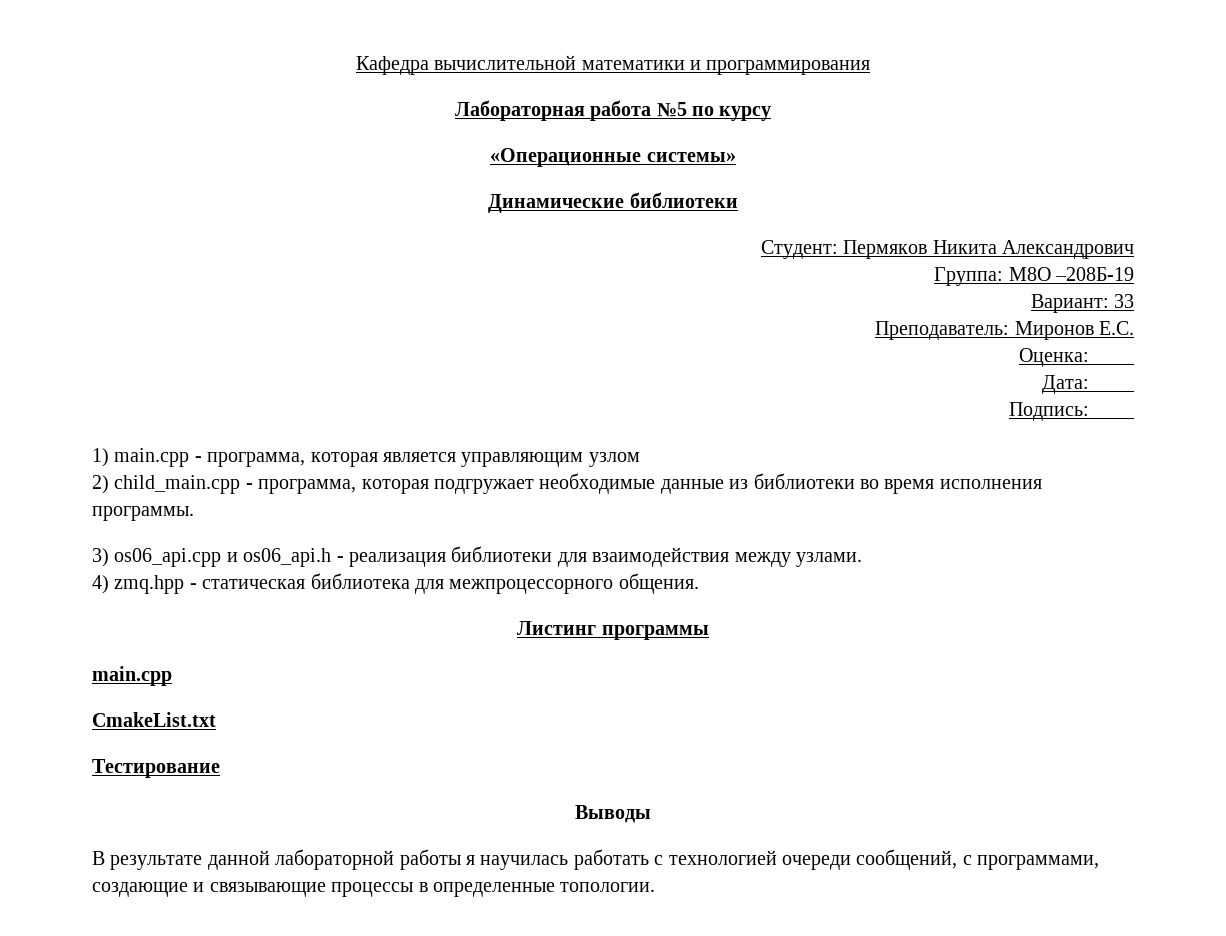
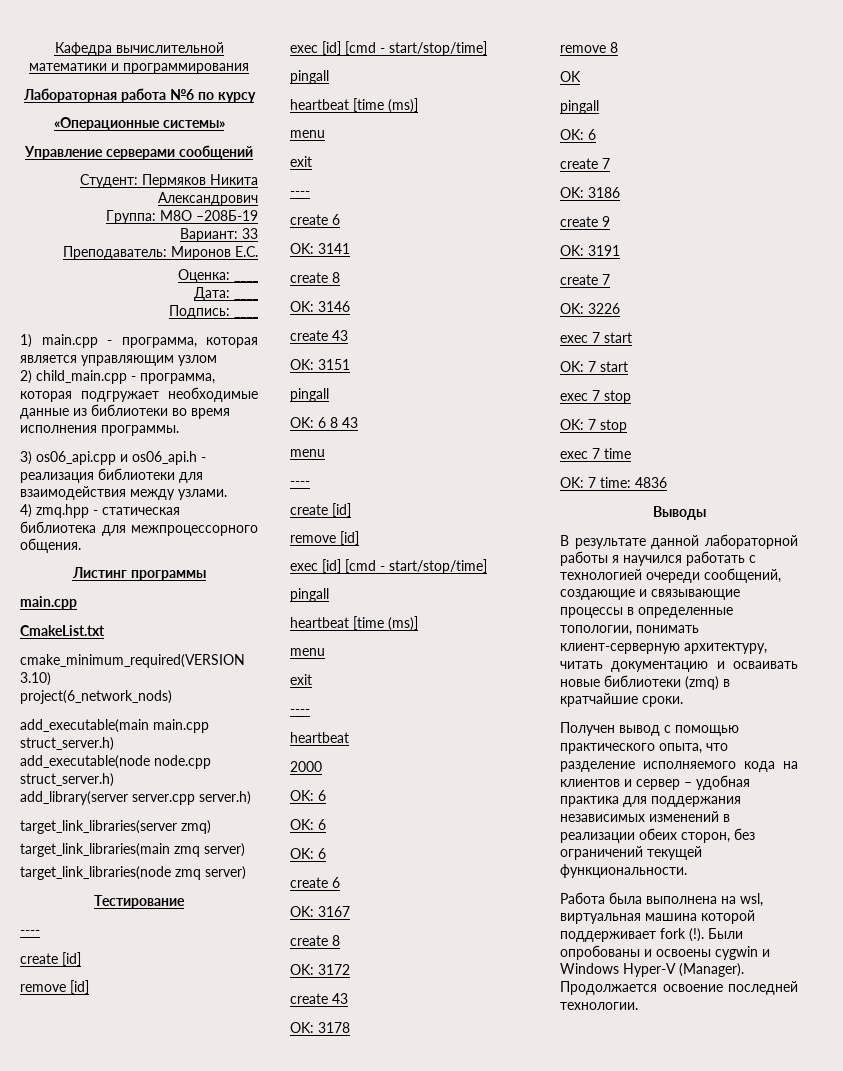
[656,102,687,117] №5 -> [169,89,194,100] №6
[488,192,738,213] Динамические библиотеки -> [24,145,253,160] Управление серверами сообщений
[92,759,220,778] Тестирование -> [20,654,245,668] [20,672,51,686] [20,690,172,704] [20,719,209,733] [20,737,114,751] [20,755,211,769] [20,773,114,787] [20,791,251,805] [20,820,211,834] [20,843,245,857] [20,866,246,880] [94,895,185,909] [20,930,40,935] [20,952,81,966] [20,980,89,994] [290,41,487,56] [290,70,329,84] [290,98,418,113] [290,130,325,138] [290,156,312,167] [290,191,310,196] [290,214,340,225] [290,243,350,254] [290,272,340,283] [290,301,350,312] [290,330,348,341] [290,359,350,370] [290,388,329,402] [290,417,358,428] [290,449,325,457] [290,481,310,486] [290,503,351,517] [290,531,359,545] [290,559,487,574] [290,588,329,602] [290,616,418,631] [290,648,325,656] [290,674,312,685] [290,709,310,714] [290,732,349,743] [290,761,322,772] [290,790,326,801] [290,819,326,830] [290,848,326,859] [290,877,340,888] [290,906,350,917] [290,935,340,946] [290,964,350,975] [290,993,348,1004] [290,1022,350,1033] [560,42,618,53] [560,71,581,82] [560,100,599,114] [560,129,596,140] [560,158,610,169] [560,187,620,198] [560,216,610,227] [560,245,620,256] [560,274,610,285] [560,303,620,314] [560,332,632,343] [560,361,628,372] [560,390,631,404] [560,419,627,433] [560,448,631,459] [560,477,667,488] cmake_minimum_required(VERSION 3.10) // project(6_network_nods) // add_executable(main main.cpp struct_server.h) // add_executable(node node.cpp struct_server.h) // add_library(server server.cpp server.h) // target_link_libraries(server zmq) // target_link_libraries(main zmq server) // target_link_libraries(node zmq server) // Тестирование // ---- // create [id] // remove [id] // exec [id] [cmd - start/stop/time] // pingall // heartbeat [time (ms)] // menu // exit // ---- // create 6 // OK: 3141 // create 8 // OK: 3146 // create 43 // OK: 3151 // pingall // OK: 6 8 43 // menu // ---- // create [id] // remove [id] // exec [id] [cmd - start/stop/time] // pingall // heartbeat [time (ms)] // menu // exit // ---- // heartbeat // 2000 // OK: 6 // OK: 6 // OK: 6 // create 6 // OK: 3167 // create 8 // OK: 3172 // create 43 // OK: 3178 // remove 8 // OK // pingall // OK: 6 // create 7 // OK: 3186 // create 9 // OK: 3191 // create 7 // OK: 3226 // exec 7 start // OK: 7 start // exec 7 stop // OK: 7 stop // exec 7 time // OK: 7 time: 4836
[480,855,569,870] научилась -> [623,555,682,566] научился
[962,855,1100,870] с программами, -> (781, 575) none
[560,882,656,892] топологии. -> [560,625,699,636] [560,643,767,654] [560,661,798,672] [560,675,730,690] [560,693,683,707] [560,722,739,736] [560,743,728,754] [560,761,798,772] [560,775,750,790] [560,796,741,807] [560,811,730,822] [560,828,755,843] [560,846,702,860] [560,864,687,878] [560,892,763,907] [560,910,755,924] [560,928,743,942] [560,945,770,960] [560,963,744,977] [560,981,798,995] [560,1002,638,1010] топологии, понимать клиент-серверную архитектуру, читать документацию и осваивать новые библиотеки (zmq) в кратчайшие сроки. // Получен вывод с помощью практического опыта, что разделение исполняемого кода на клиентов и сервер – удобная практика для поддержания независимых изменений в реализации обеих сторон, без ограничений текущей функциональности. // Работа была выполнена на wsl, виртуальная машина которой поддерживает fork (!). Были опробованы и освоены cygwin и Windows Hyper-V (Manager). Продолжается освоение последней технологии.

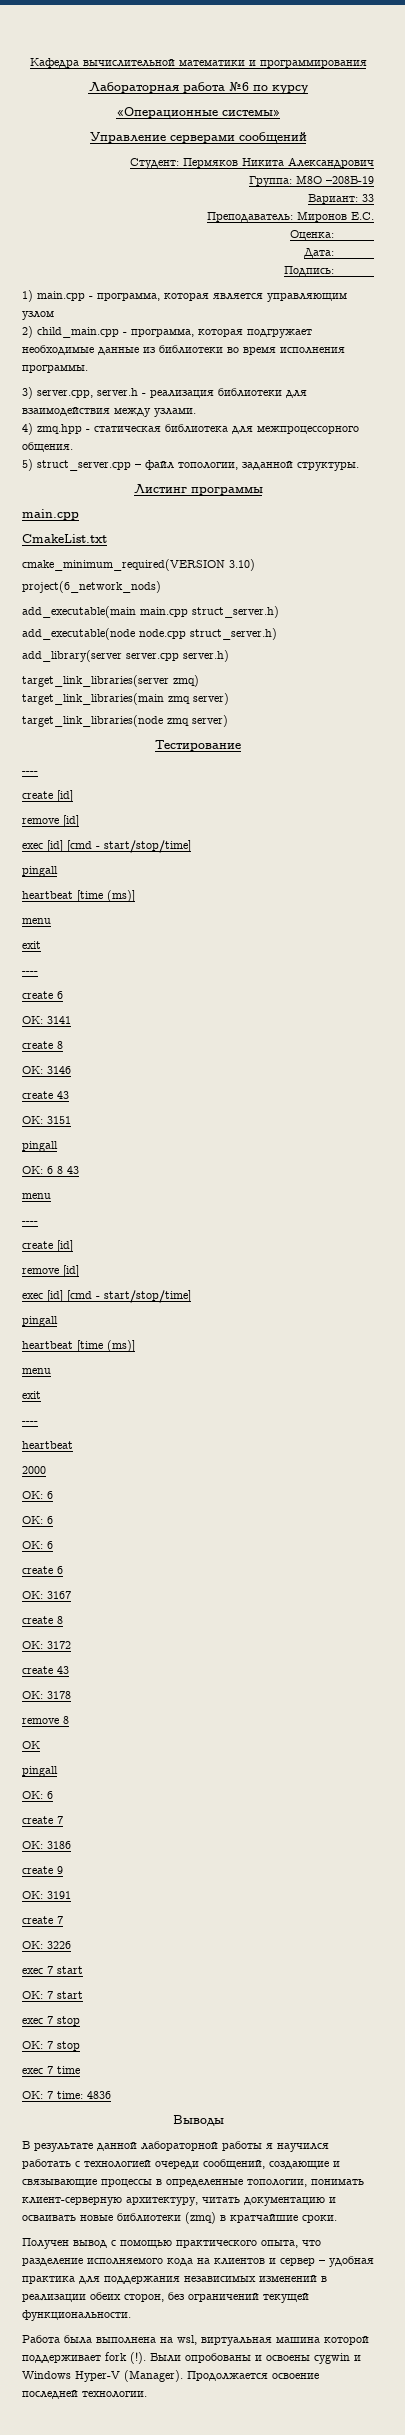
[36,451,197,465] os06_api.cpp и os06_api.h -> [37,388,138,398] server.cpp, server.h
(81, 545) none -> [22,459,359,471] // 5) struct_server.cpp – файл топологии, заданной структуры.

